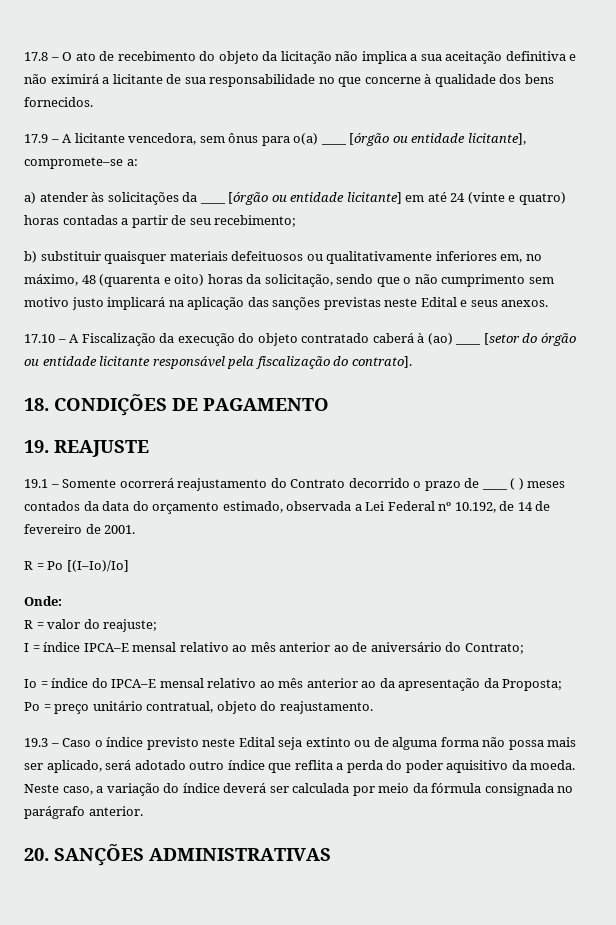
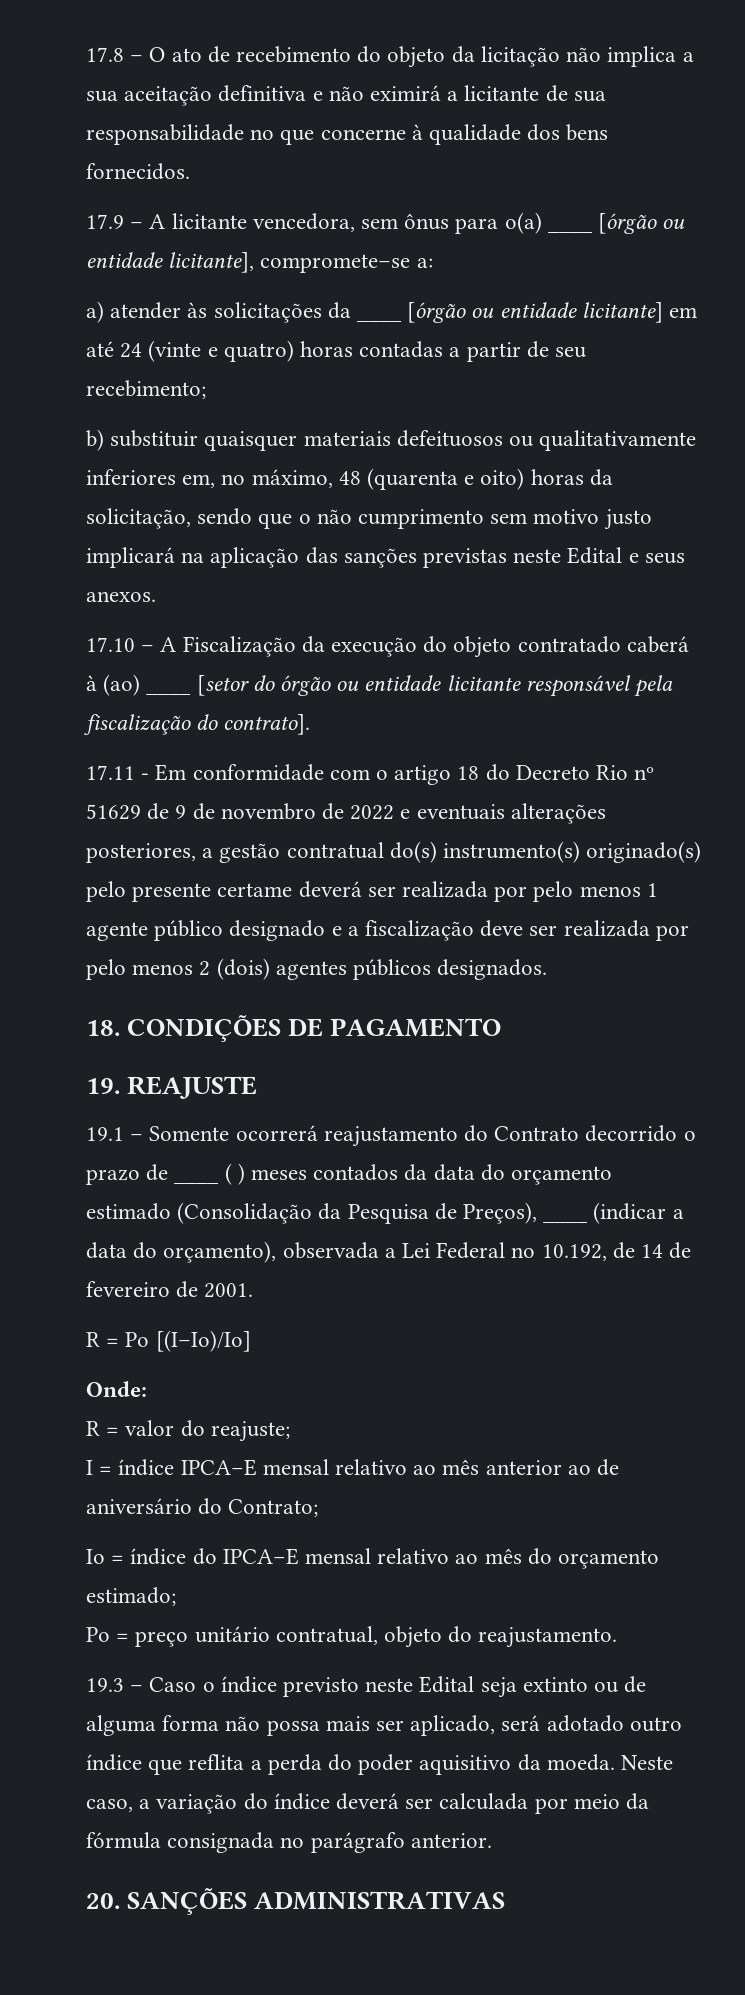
(412, 362) none -> [86,764,655,785] [86,803,606,824] [86,841,702,863] [86,881,658,902] [86,920,689,941] [86,958,548,980] // 17.11 - Em conformidade com o artigo 18 do Decreto Rio nº 51629 de 9 de novembro de 2022 e eventuais alterações posteriores, a gestão contratual do(s) instrumento(s) originado(s) pelo presente certame deverá ser realizada por pelo menos 1 agente público designado e a fiscalização deve ser realizada por pelo menos 2 (dois) agentes públicos designados.
[222,501,283,513] estimado, -> [86,1202,684,1224] [86,1241,277,1263] estimado (Consolidação da Pesquisa de Preços), ____ (indicar a data do orçamento),
[438,502,452,511] nº -> [511,1247,536,1258] no
[306,678,563,691] anterior ao da apresentação da Proposta; -> [527,1548,660,1569] [86,1587,176,1606] do orçamento estimado;

